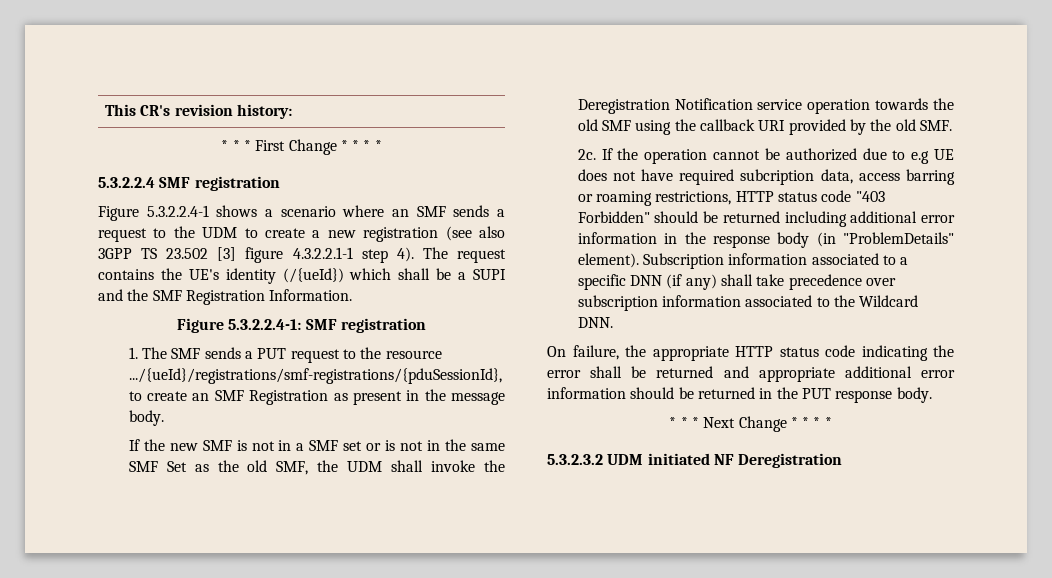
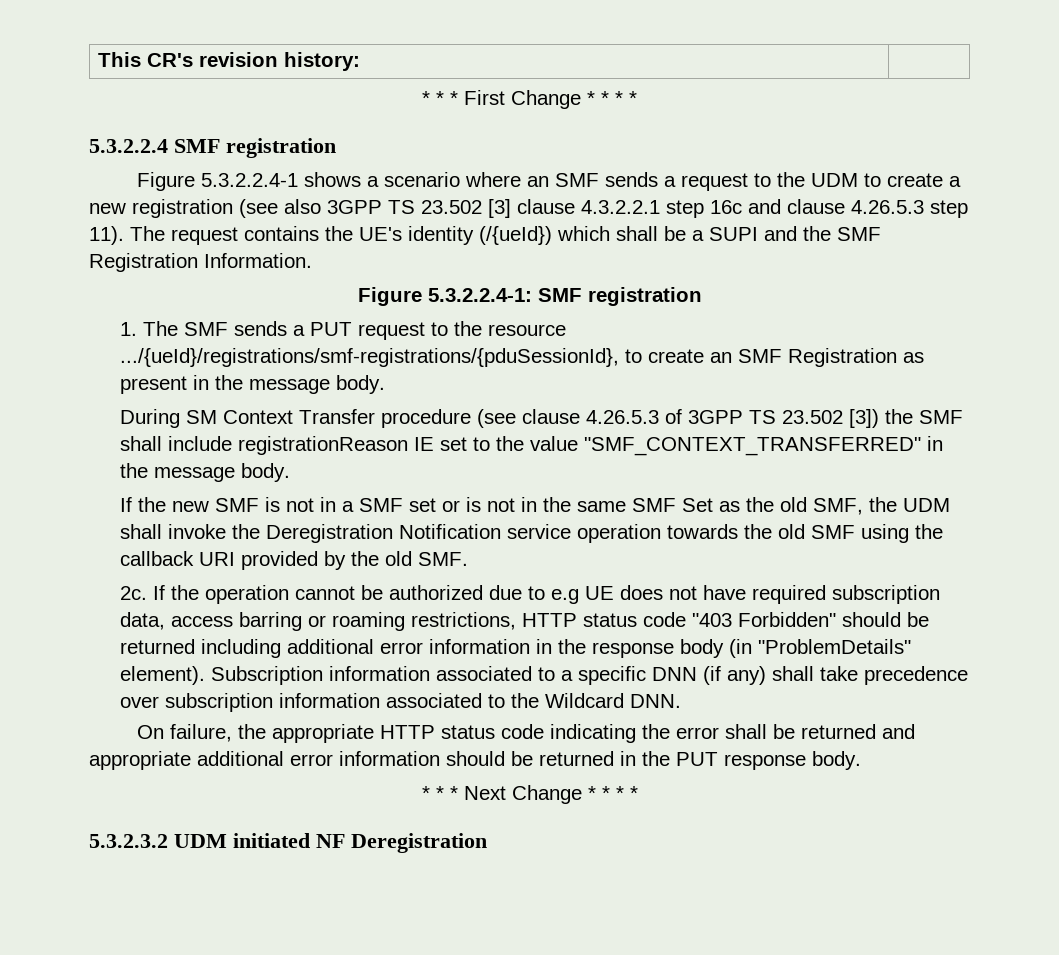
[245,247,414,263] figure 4.3.2.2.1-1 step 4). -> [517,199,968,218] [89,226,124,245] clause 4.3.2.2.1 step 16c and clause 4.26.5.3 step 11).
(164, 418) none -> [120,409,964,428] [120,436,944,456] [120,463,291,482] // During SM Context Transfer procedure (see clause 4.26.5.3 of 3GPP TS 23.502 [3]) the SMF shall include registrationReason IE set to the value "SMF_CONTEXT_TRANSFERRED" in the message body.
[740,169,815,185] subcription -> [832,585,941,604] subscription

